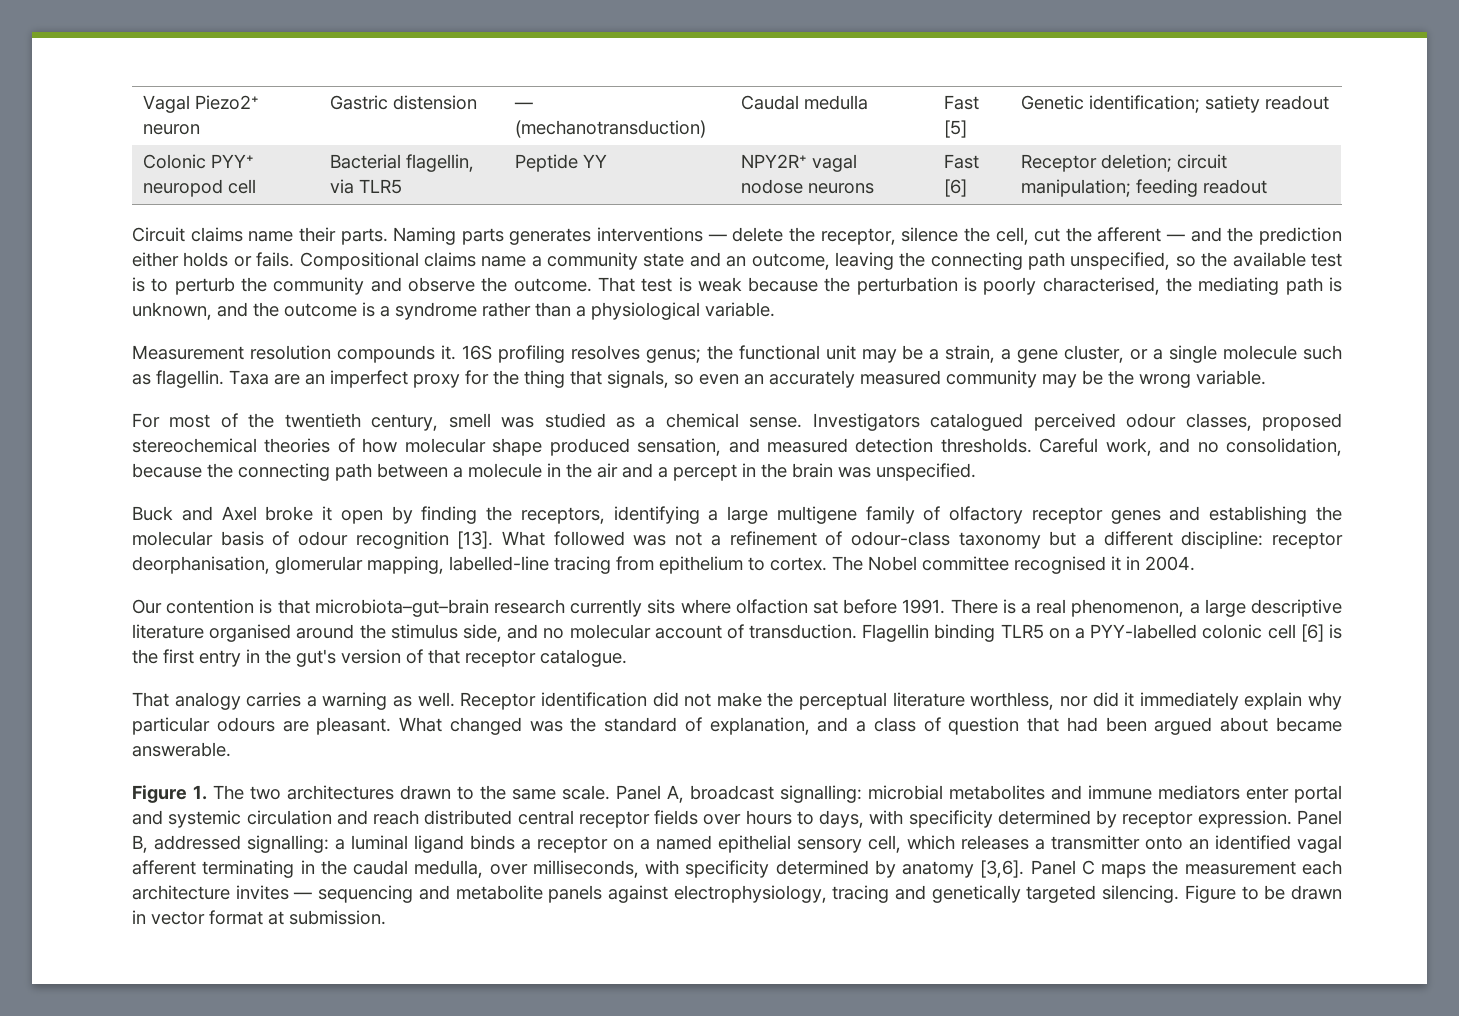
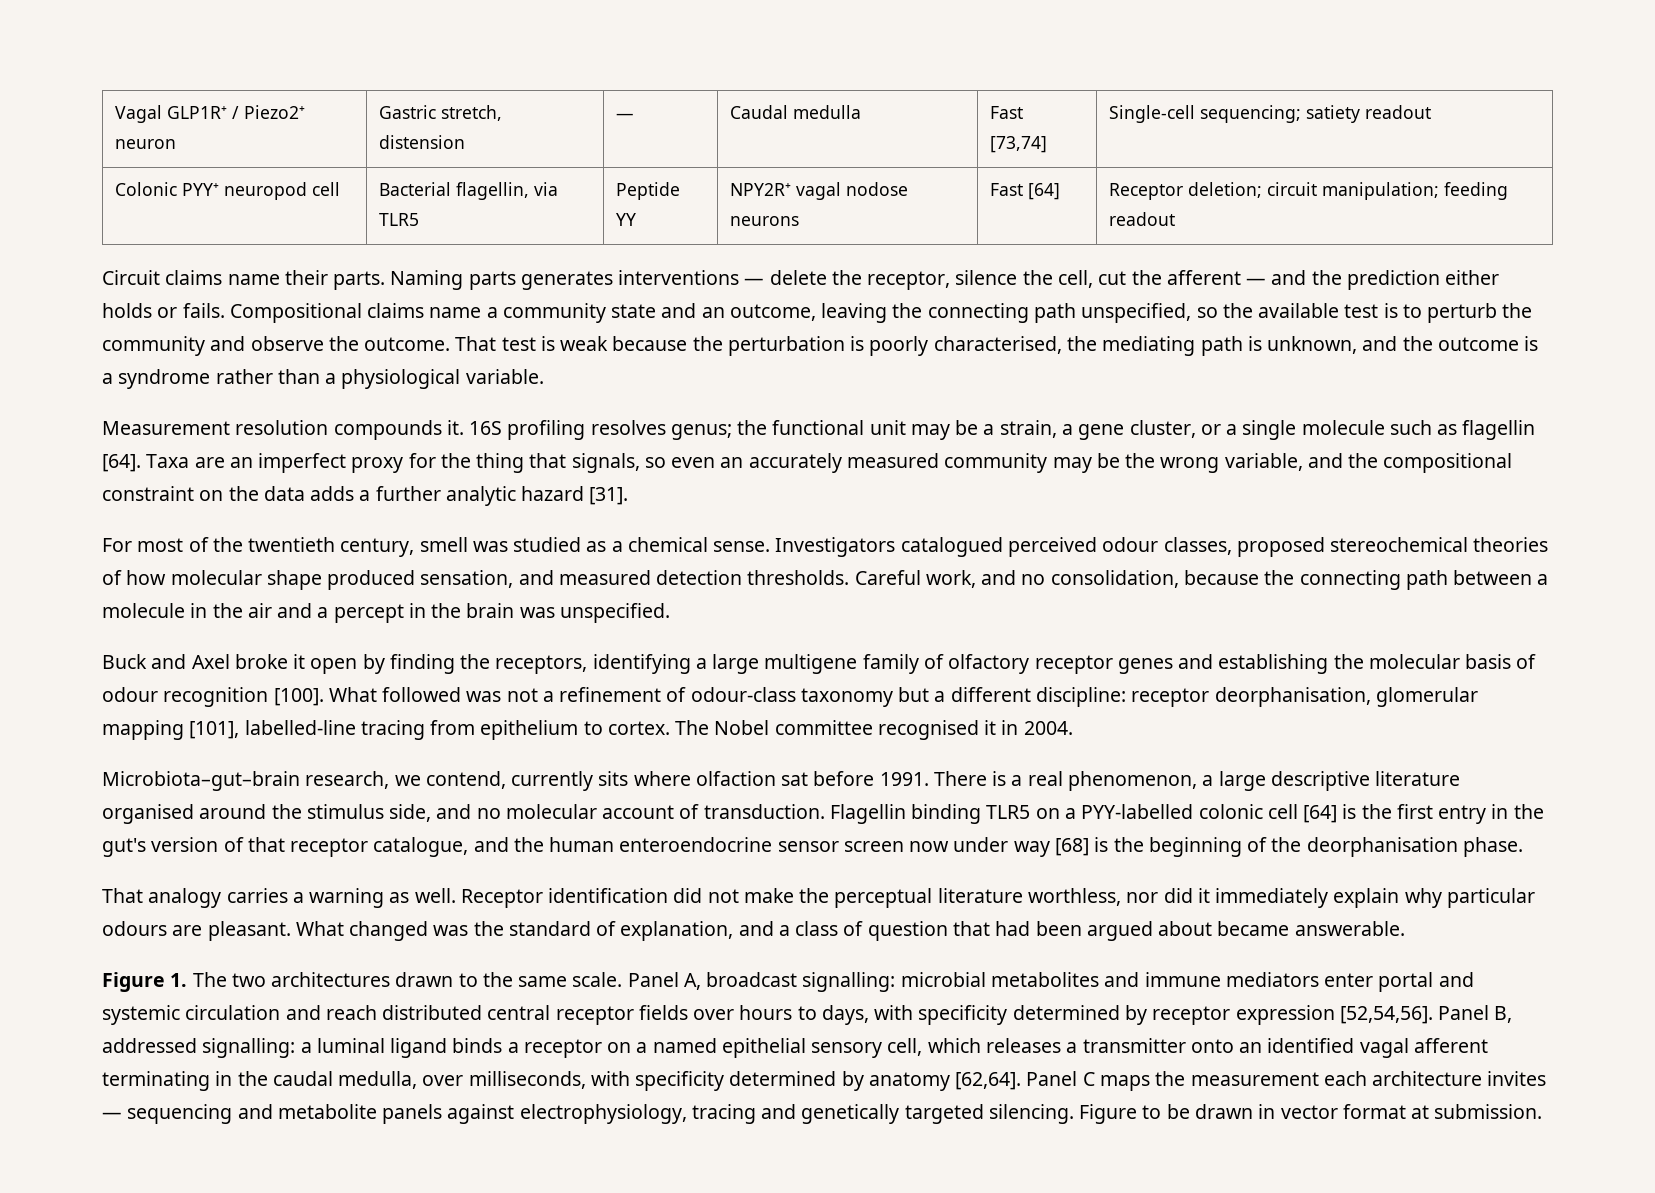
(190, 104) none -> [167,106,240,119] GLP1R⁺ /
(388, 102) none -> [441,105,503,121] stretch,
[514,120,706,138] (mechanotransduction) -> (635, 116) none
[943,120,967,138] [1020,95,1200,113] [5] | Genetic identification; -> [990,136,1048,153] [1109,105,1302,123] [73,74] | Single-cell sequencing;
[943,179,967,197] [6] -> [1028,183,1061,200] [64]
[156,370,224,388] flagellin. -> [1462,420,1536,440] [102,454,141,472] flagellin [64].
[1196,370,1266,385] variable. -> [1224,453,1513,473] [102,486,629,506] variable, and the compositional constraint on the data adds a further analytic hazard [31].
[457,531,494,549] [13]. -> [273,688,324,706] [100].
[367,556,444,574] mapping, -> [102,720,240,740] mapping [101],
[132,599,565,617] Our contention is that microbiota–gut–brain research -> [102,771,506,791] Microbiota–gut–brain research, we contend,
[1300,624,1324,642] [6] -> [1303,805,1338,823] [64]
[540,649,627,667] catalogue. -> [373,837,1523,857] catalogue, and the human enteroendocrine sensor screen now under way [68] is the beginning of the deorphanisation phase.
[1197,810,1292,828] expression. -> [1235,1005,1433,1025] expression [52,54,56].
[980,860,1025,878] [3,6]. -> [955,1072,1022,1090] [62,64].

